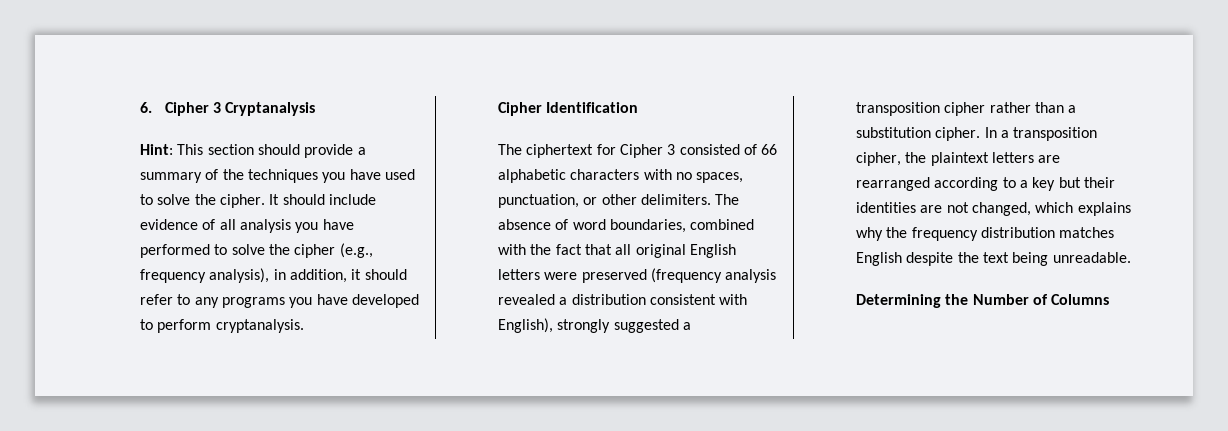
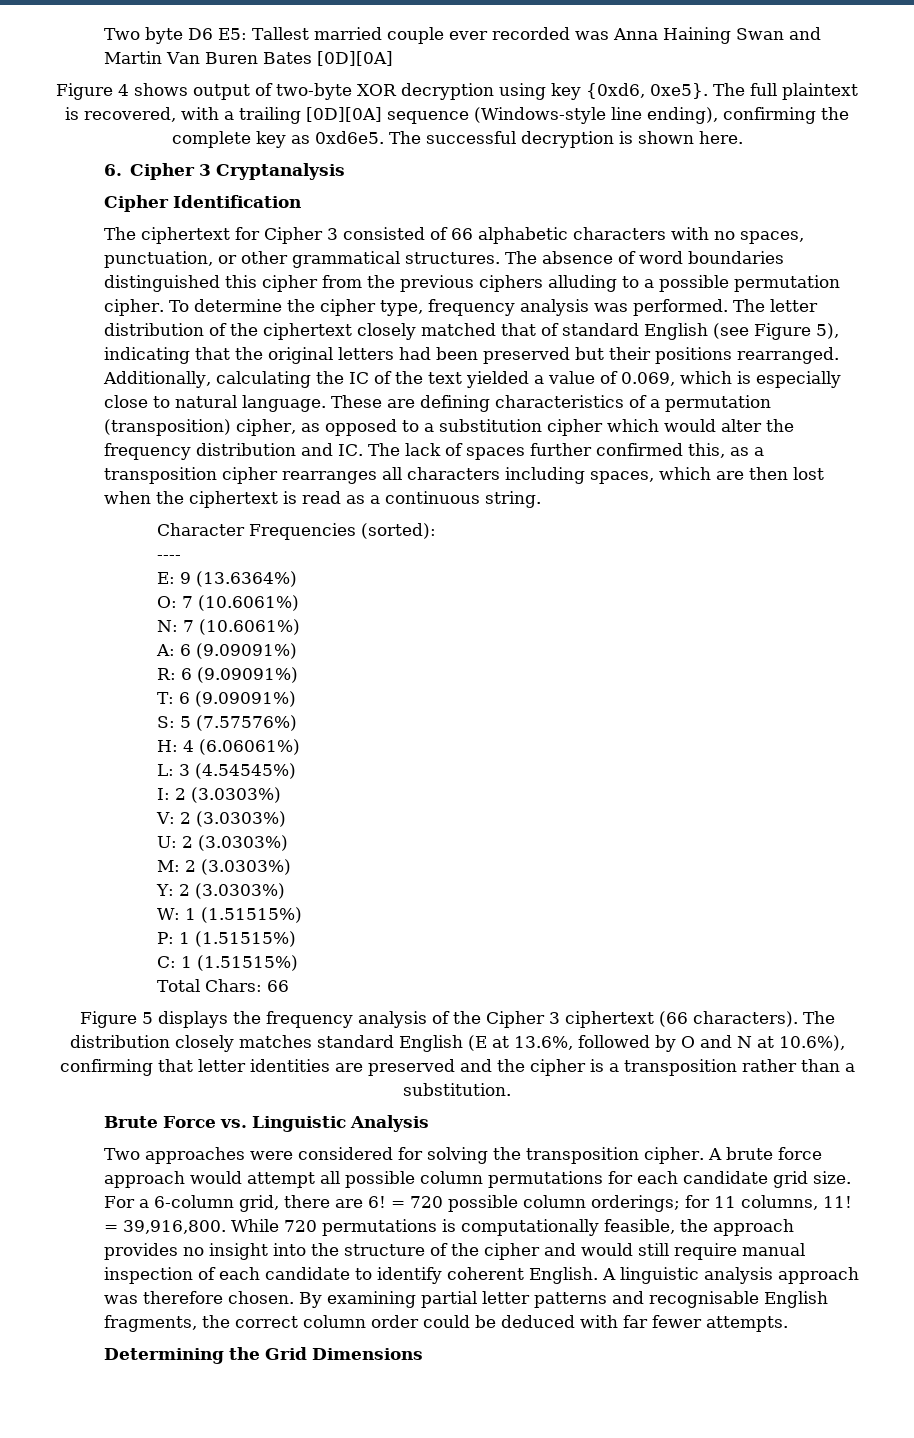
[140,102,316,116] [140,144,366,158] [140,169,416,183] [140,194,377,208] [140,219,354,233] [140,243,373,258] [140,268,407,283] [140,294,420,308] [140,319,304,333] 6. Cipher 3 Cryptanalysis // Hint: This section should provide a summary of the techniques you have used to solve the cipher. It should include evidence of all analysis you have performed to solve the cipher (e.g., frequency analysis), in addition, it should refer to any programs you have developed to perform cryptanalysis. -> [103,27,821,44] [103,51,393,66] [56,83,858,100] [65,107,849,124] [171,131,743,148] [103,163,346,180] Two byte D6 E5: Tallest married couple ever recorded was Anna Haining Swan and Martin Van Buren Bates [0D][0A] // Figure 4 shows output of two-byte XOR decryption using key {0xd6, 0xe5}. The full plaintext is recovered, with a trailing [0D][0A] sequence (Windows-style line ending), confirming the complete key as 0xd6e5. The successful decryption is shown here. // 6. Cipher 3 Cryptanalysis
[641,194,712,205] delimiters. -> [291,251,500,268] grammatical structures.
[610,219,755,233] [498,244,737,258] [498,268,777,283] [498,294,748,305] [498,318,692,333] [856,102,1077,116] [856,127,1098,141] [856,152,1061,166] [856,177,1116,191] [856,202,1131,216] [856,227,1115,241] [856,252,1131,266] boundaries, combined with the fact that all original English letters were preserved (frequency analysis revealed a distribution consistent with English), strongly suggested a transposition cipher rather than a substitution cipher. In a transposition cipher, the plaintext letters are rearranged according to a key but their identities are not changed, which explains why the frequency distribution matches English despite the text being unreadable. -> [687,251,784,264] [103,275,840,292] [103,299,819,316] [103,323,839,340] [103,347,839,364] [102,371,841,388] [103,395,771,412] [103,419,794,436] [103,443,764,460] [103,467,824,484] [103,491,541,508] [157,523,437,540] [157,555,182,560] [157,571,298,587] [157,595,300,611] [157,619,301,635] [156,643,298,659] [157,667,299,683] [157,691,297,707] [157,715,298,731] [157,739,301,755] [157,763,297,779] [157,787,282,803] [156,811,287,827] [157,835,289,851] [157,859,292,875] [156,883,286,899] [157,907,303,923] [157,931,297,947] [157,955,299,971] [157,979,290,992] [79,1011,835,1028] [69,1035,845,1052] [59,1059,855,1076] [403,1083,511,1096] [103,1115,429,1132] [103,1147,822,1164] [103,1171,851,1188] [103,1195,852,1212] [103,1219,794,1236] [103,1243,805,1260] [103,1267,859,1284] [103,1291,828,1308] [103,1315,788,1332] boundaries distinguished this cipher from the previous ciphers alluding to a possible permutation cipher. To determine the cipher type, frequency analysis was performed. The letter distribution of the ciphertext closely matched that of standard English (see Figure 5), indicating that the original letters had been preserved but their positions rearranged. Additionally, calculating the IC of the text yielded a value of 0.069, which is especially close to natural language. These are defining characteristics of a permutation (transposition) cipher, as opposed to a substitution cipher which would alter the frequency distribution and IC. The lack of spaces further confirmed this, as a transposition cipher rearranges all characters including spaces, which are then lost when the ciphertext is read as a continuous string. // Character Frequencies (sorted): // ---- // E: 9 (13.6364%) // O: 7 (10.6061%) // N: 7 (10.6061%) // A: 6 (9.09091%) // R: 6 (9.09091%) // T: 6 (9.09091%) // S: 5 (7.57576%) // H: 4 (6.06061%) // L: 3 (4.54545%) // I: 2 (3.0303%) // V: 2 (3.0303%) // U: 2 (3.0303%) // M: 2 (3.0303%) // Y: 2 (3.0303%) // W: 1 (1.51515%) // P: 1 (1.51515%) // C: 1 (1.51515%) // Total Chars: 66 // Figure 5 displays the frequency analysis of the Cipher 3 ciphertext (66 characters). The distribution closely matches standard English (E at 13.6%, followed by O and N at 10.6%), confirming that letter identities are preserved and the cipher is a transposition rather than a substitution. // Brute Force vs. Linguistic Analysis // Two approaches were considered for solving the transposition cipher. A brute force approach would attempt all possible column permutations for each candidate grid size. For a 6-column grid, there are 6! = 720 possible column orderings; for 11 columns, 11! = 39,916,800. While 720 permutations is computationally feasible, the approach provides no insight into the structure of the cipher and would still require manual inspection of each candidate to identify coherent English. A linguistic analysis approach was therefore chosen. By examining partial letter patterns and recognisable English fragments, the correct column order could be deduced with far fewer attempts.
[972,294,1110,305] Number of Columns -> [264,1347,423,1360] Grid Dimensions

